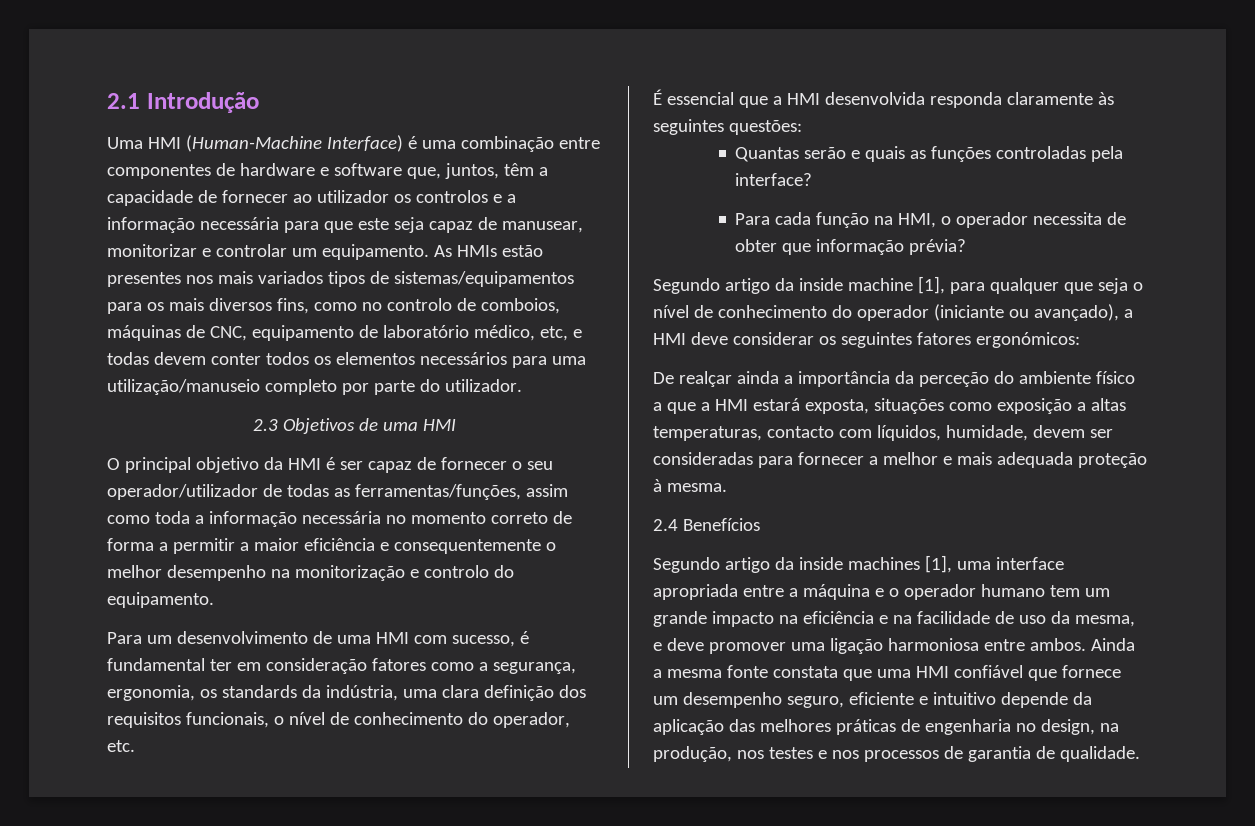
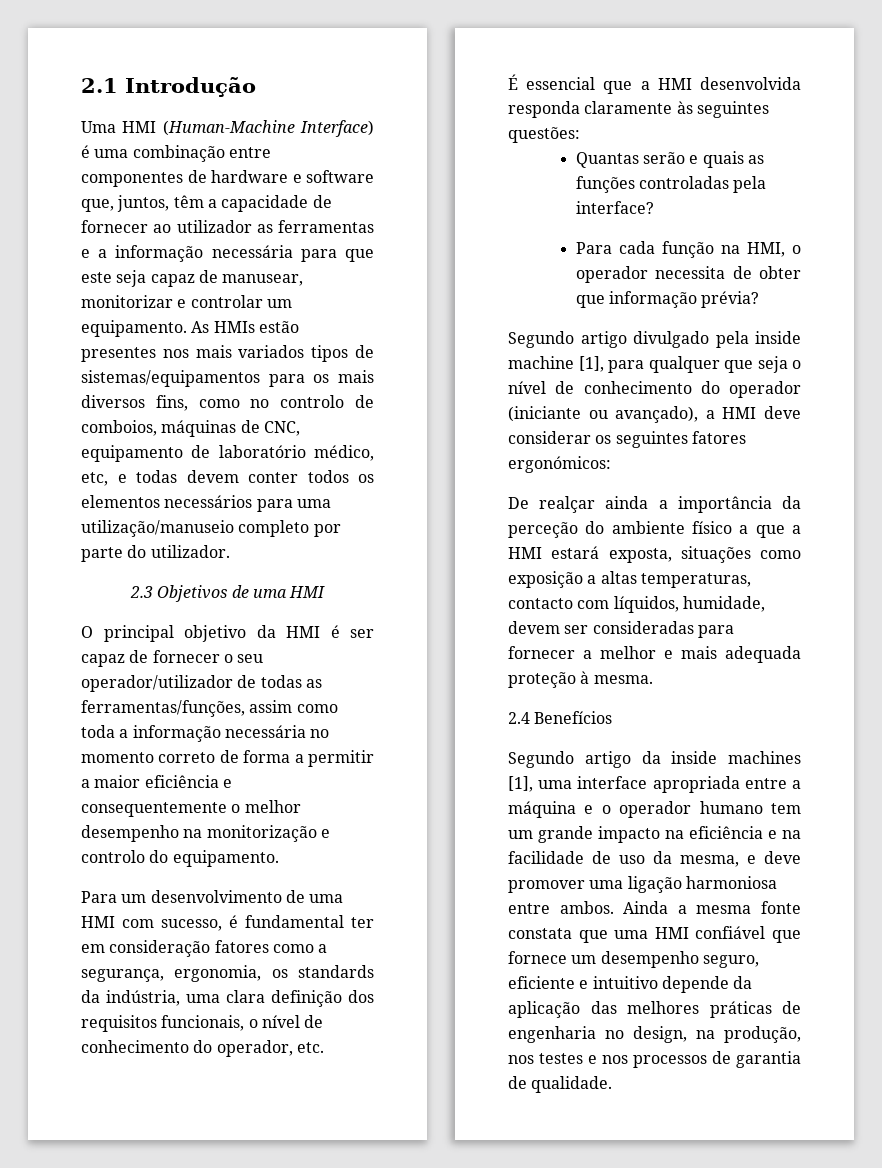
[393,190,488,203] os controlos -> [256,220,374,233] as ferramentas
[774,278,794,291] da -> [633,331,749,348] divulgado pela

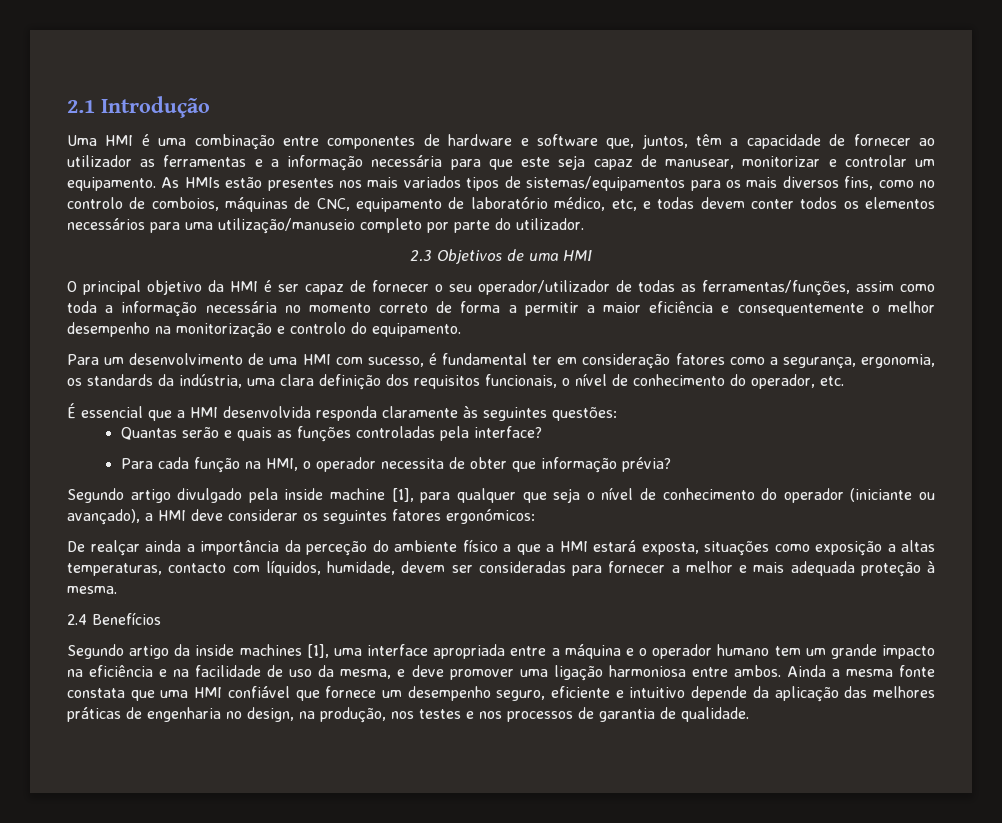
[162,120,374,137] (Human-Machine Interface) -> (134, 140) none

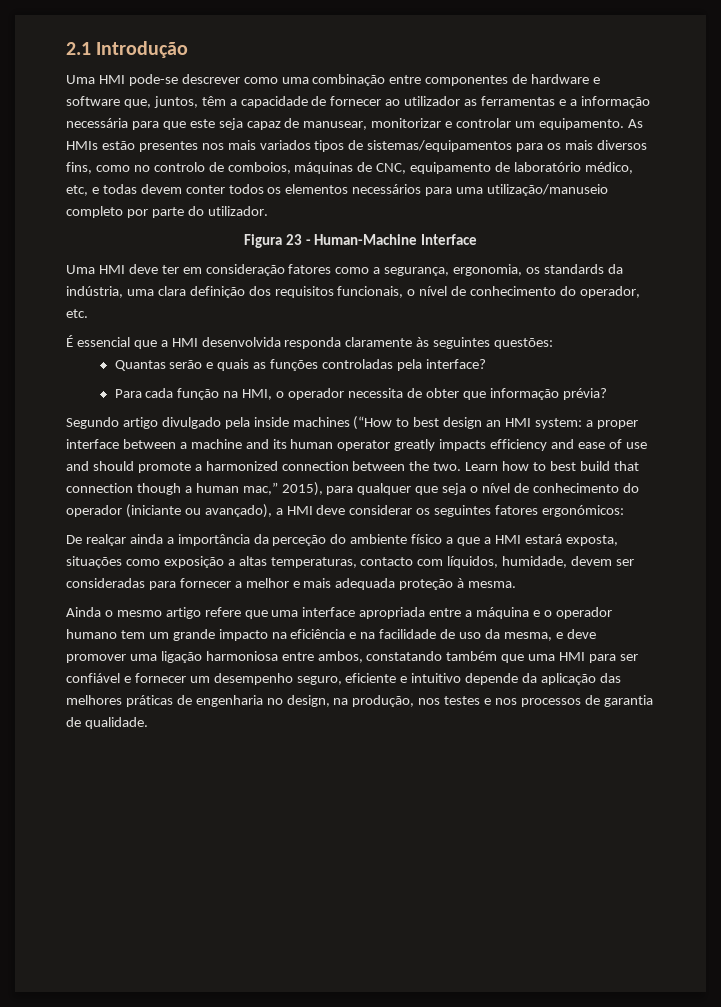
[141,134,150,146] é -> [128,74,278,86] pode-se descrever como
[410,249,592,264] [67,280,935,296] [67,301,935,317] [67,322,461,338] [67,353,528,367] 2.3 Objetivos de uma HMI // O principal objetivo da HMI é ser capaz de fornecer o seu operador/utilizador de todas as ferramentas/funções, assim como toda a informação necessária no momento correto de forma a permitir a maior eficiência e consequentemente o melhor desempenho na monitorização e controlo do equipamento. // Para um desenvolvimento de uma HMI com sucesso, é fundamental -> [243,234,478,248] [66,264,158,274] Figura 23 - Human-Machine Interface // Uma HMI deve
[330,488,414,502] machine [1], -> [292,416,638,430] [66,439,647,451] [66,461,639,473] [66,482,323,496] machines (“How to best design an HMI system: a proper interface between a machine and its human operator greatly impacts efficiency and ease of use and should promote a harmonized connection between the two. Learn how to best build that connection though a human mac,” 2015),
[67,612,161,625] [67,644,329,659] 2.4 Benefícios // Segundo artigo da inside machines [1], -> [66,607,268,619] Ainda o mesmo artigo refere que
[733,665,935,677] [67,686,377,701] ambos. Ainda a mesma fonte constata que uma HMI confiável que fornece -> [317,651,638,663] [66,673,186,683] ambos, constatando também que uma HMI para ser confiável e fornecer

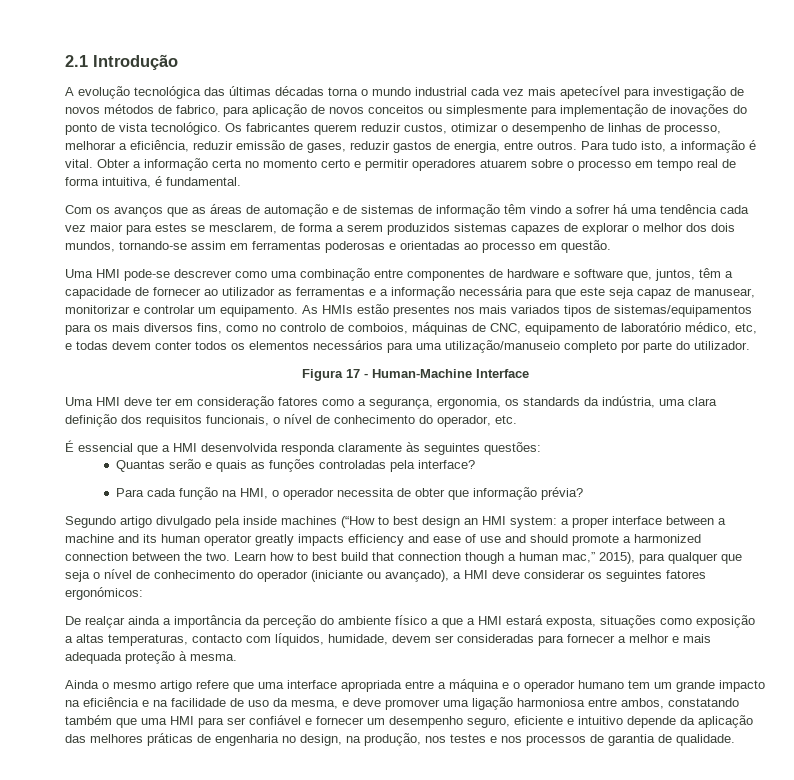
(189, 49) none -> [65,86,744,99] [65,104,747,117] [65,122,721,135] [65,140,756,153] [65,158,736,171] [65,176,241,188] [65,204,749,217] [65,223,735,235] [65,240,611,253] // A evolução tecnológica das últimas décadas torna o mundo industrial cada vez mais apetecível para investigação de novos métodos de fabrico, para aplicação de novos conceitos ou simplesmente para implementação de inovações do ponto de vista tecnológico. Os fabricantes querem reduzir custos, otimizar o desempenho de linhas de processo, melhorar a eficiência, reduzir emissão de gases, reduzir gastos de energia, entre outros. Para tudo isto, a informação é vital. Obter a informação certa no momento certo e permitir operadores atuarem sobre o processo em tempo real de forma intuitiva, é fundamental. // Com os avanços que as áreas de automação e de sistemas de informação têm vindo a sofrer há uma tendência cada vez maior para estes se mesclarem, de forma a serem produzidos sistemas capazes de explorar o melhor dos dois mundos, tornando-se assim em ferramentas poderosas e orientadas ao processo em questão.
[285,234,302,245] 23 -> [345,369,360,378] 17

